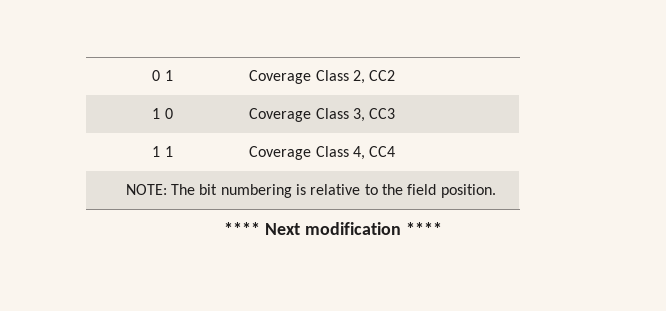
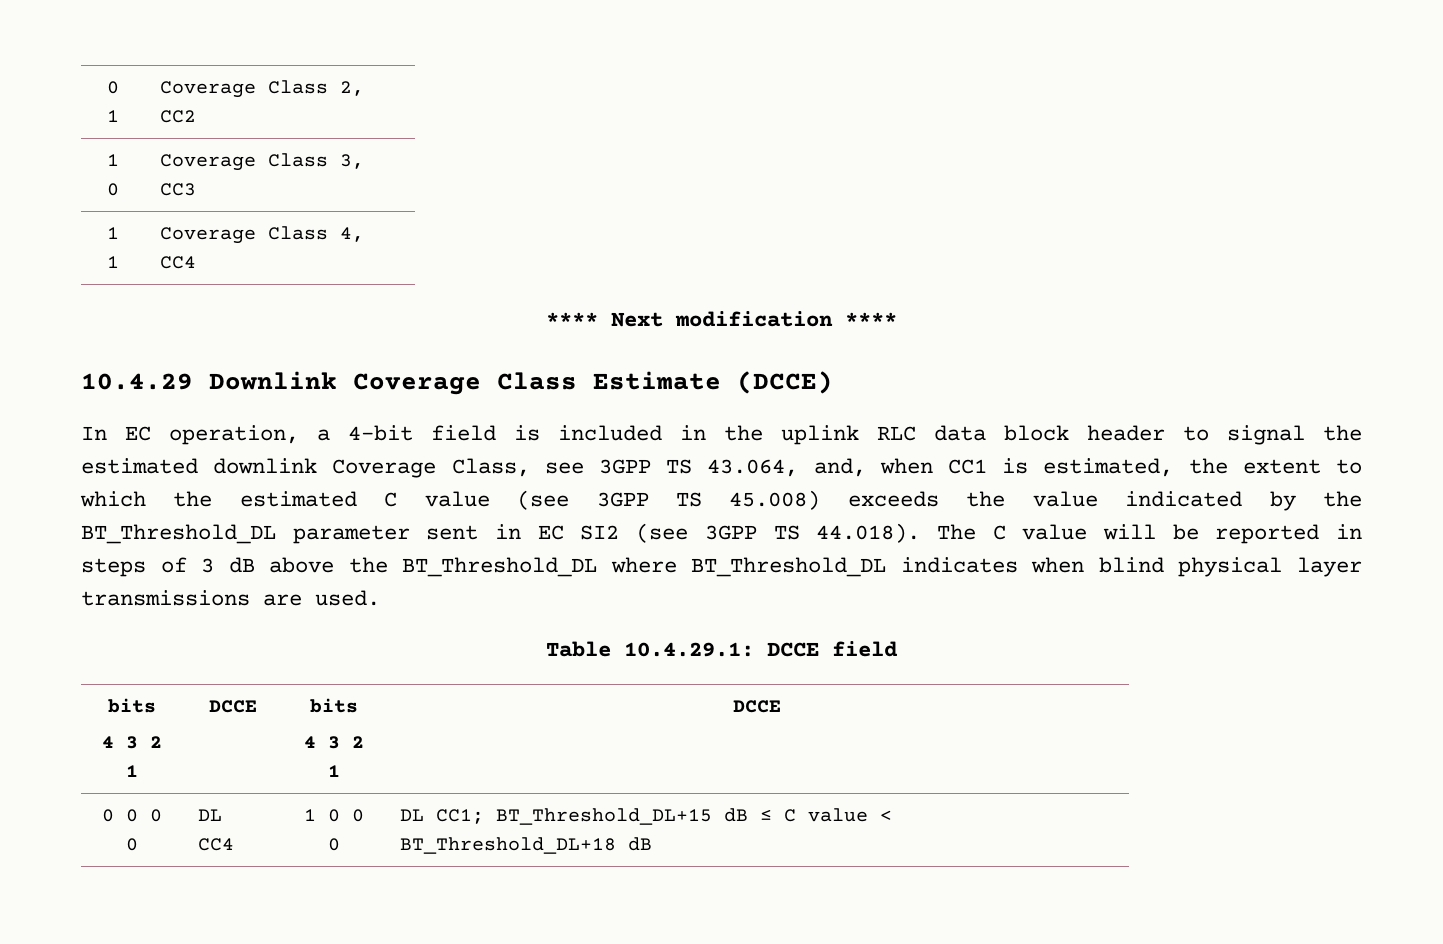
[125,184,496,198] [224,222,442,235] // NOTE: The bit numbering is relative to the field position. // **** Next modification **** -> [546,311,897,327] [81,371,833,395] [81,425,1362,445] [81,458,1363,478] [80,490,1362,511] [81,523,1362,544] [81,557,1362,577] [81,590,380,606] [546,641,898,657] [108,698,156,713] [102,736,162,749] [126,765,138,777] [208,700,257,713] [309,698,358,713] [303,736,364,749] [327,765,340,777] [732,700,781,713] [102,809,162,822] [126,838,138,851] [197,809,222,821] [197,838,234,851] [303,809,364,822] [327,838,340,851] [399,808,892,825] [399,837,652,854] // **** Next modification **** // 10.4.29 Downlink Coverage Class Estimate (DCCE) // In EC operation, a 4-bit field is included in the uplink RLC data block header to signal the estimated downlink Coverage Class, see 3GPP TS 43.064, and, when CC1 is estimated, the extent to which the estimated C value (see 3GPP TS 45.008) exceeds the value indicated by the BT_Threshold_DL parameter sent in EC SI2 (see 3GPP TS 44.018). The C value will be reported in steps of 3 dB above the BT_Threshold_DL where BT_Threshold_DL indicates when blind physical layer transmissions are used. // Table 10.4.29.1: DCCE field // bits // 4 3 2 1 | DCCE | bits // 4 3 2 1 | DCCE // 0 0 0 0 | DL CC4 | 1 0 0 0 | DL CC1; BT_Threshold_DL+15 dB ≤ C value < BT_Threshold_DL+18 dB

